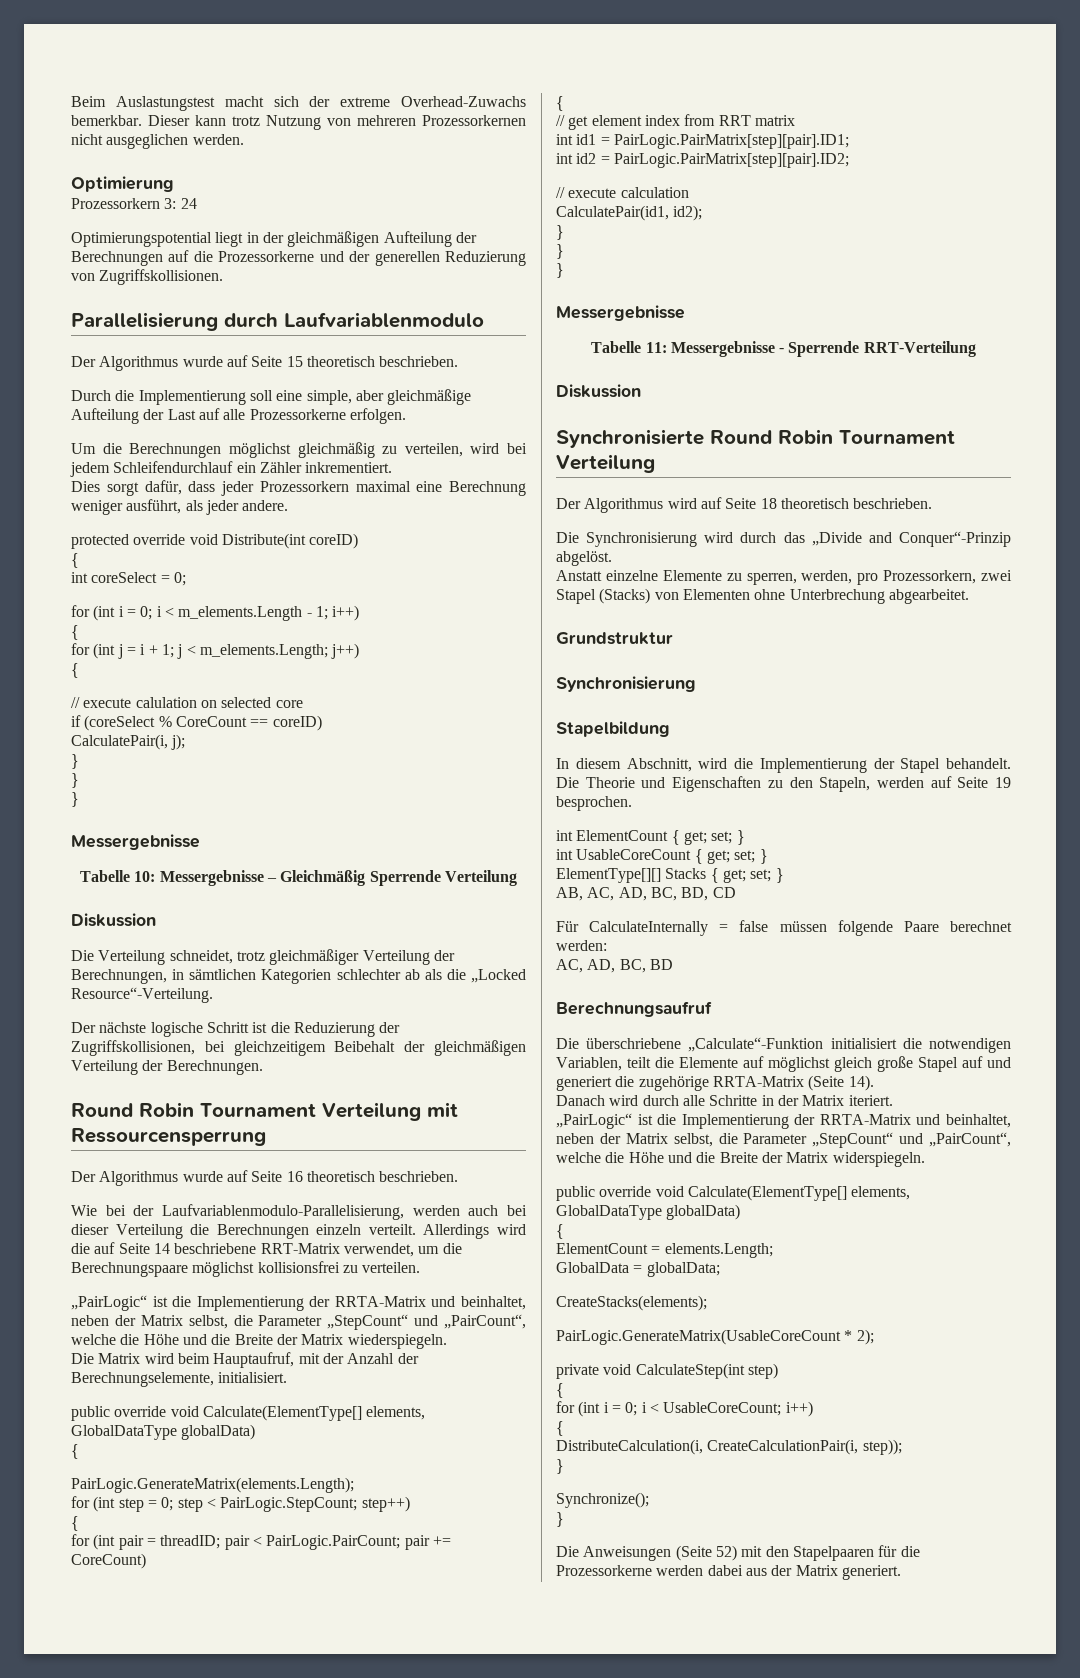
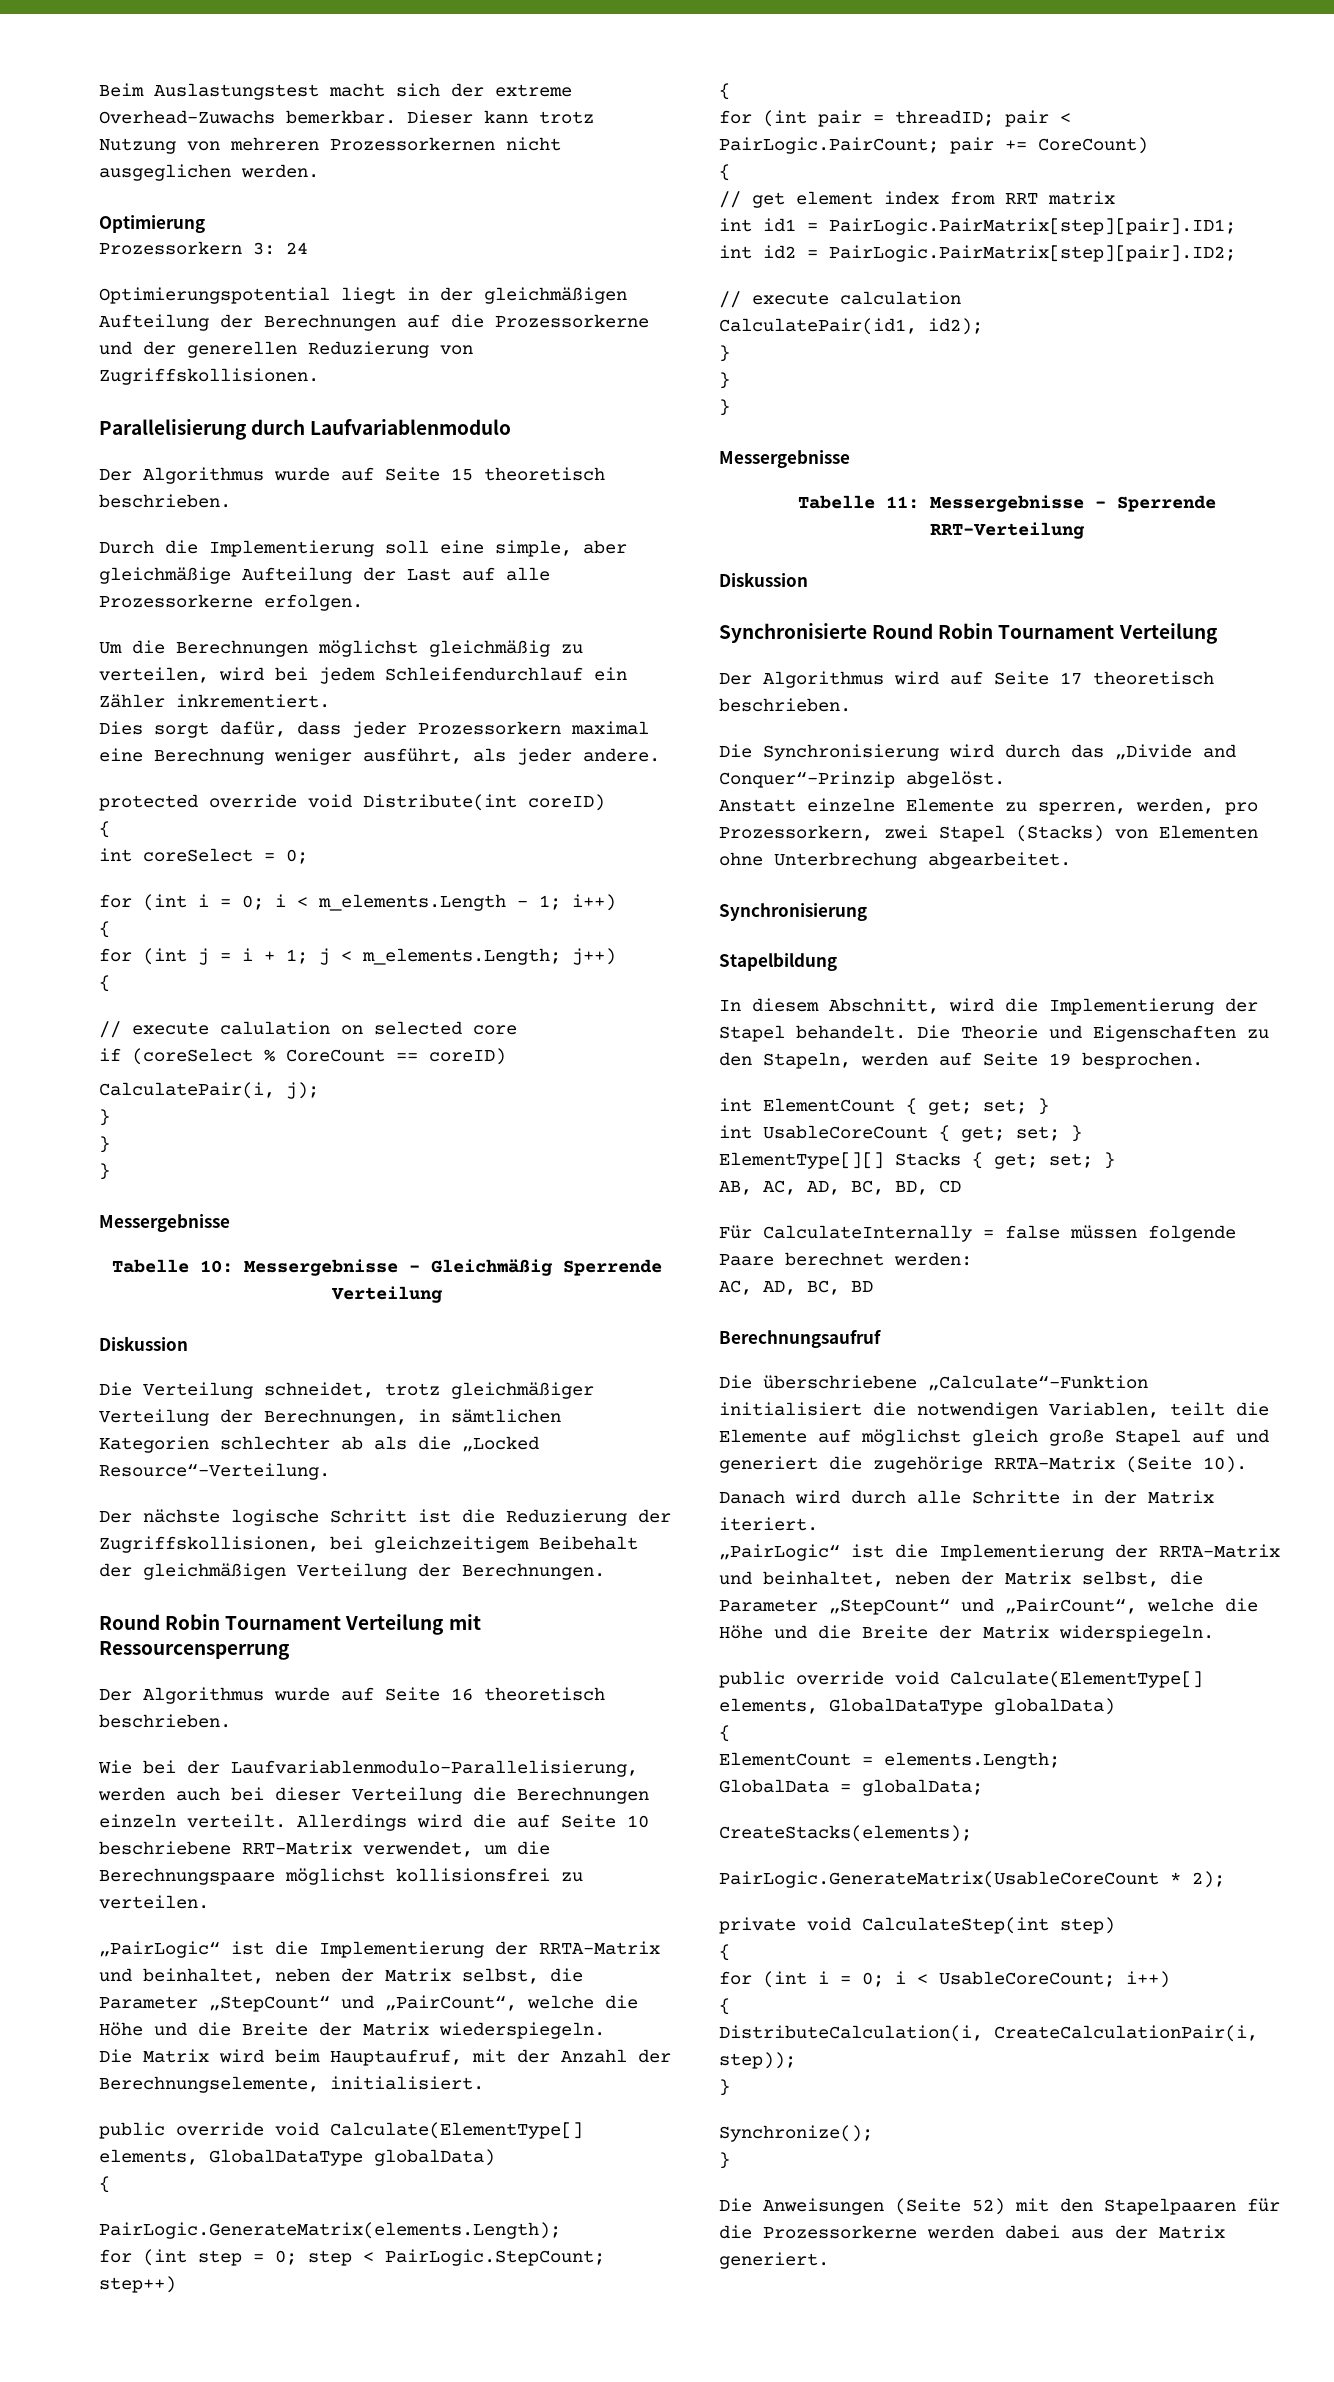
[153,1243,170,1254] 14 -> [627,1815,649,1828] 10
[760,498,777,509] 18 -> [1060,672,1082,685] 17
[556,632,673,645] // Grundstruktur -> (1071, 860) none
[848,1075,874,1091] 14). -> [1203,1456,1247,1473] 10).

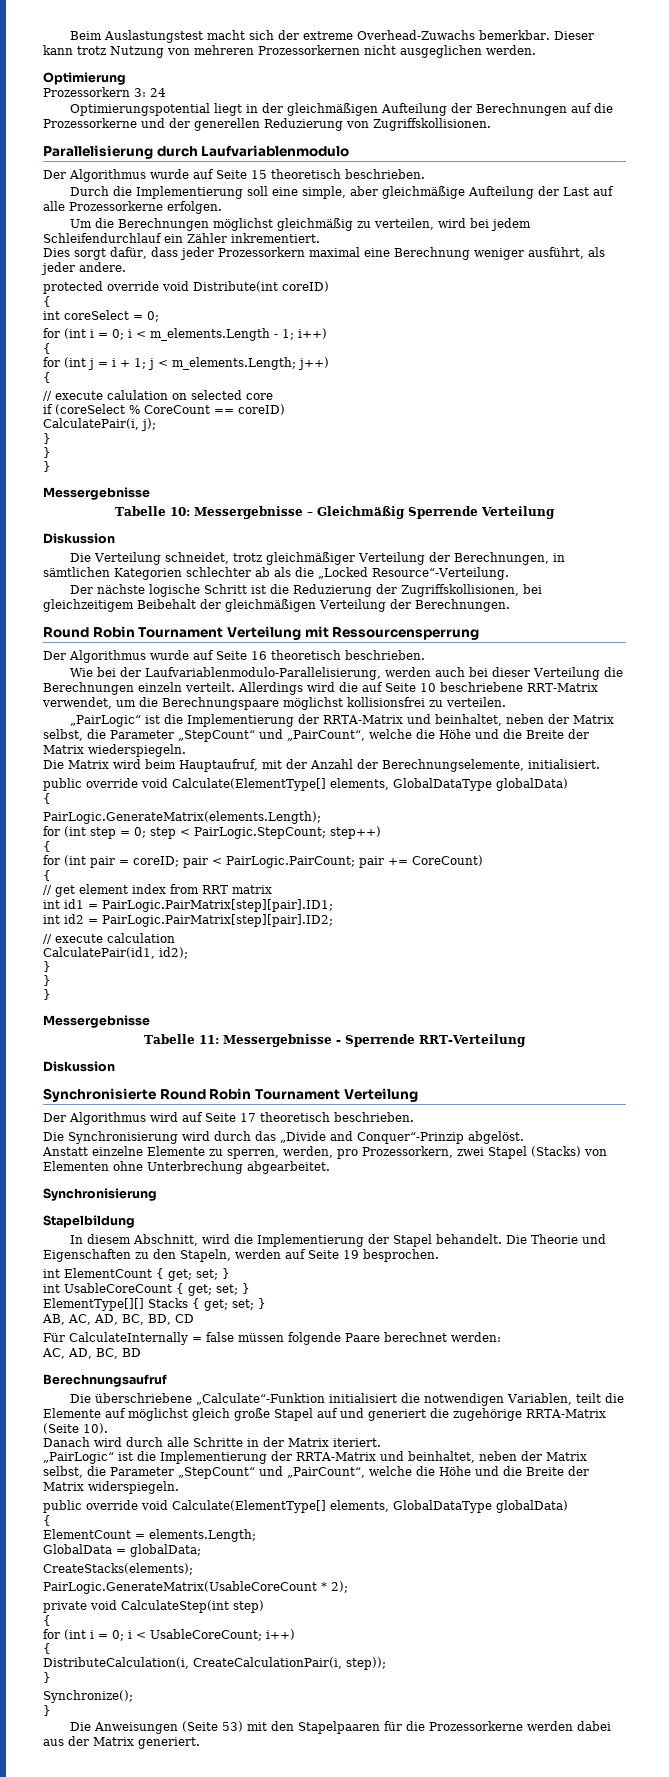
[895,110,994,126] threadID; -> [133,856,179,867] coreID;
[972,2198,1005,2215] 52) -> [221,1721,243,1732] 53)

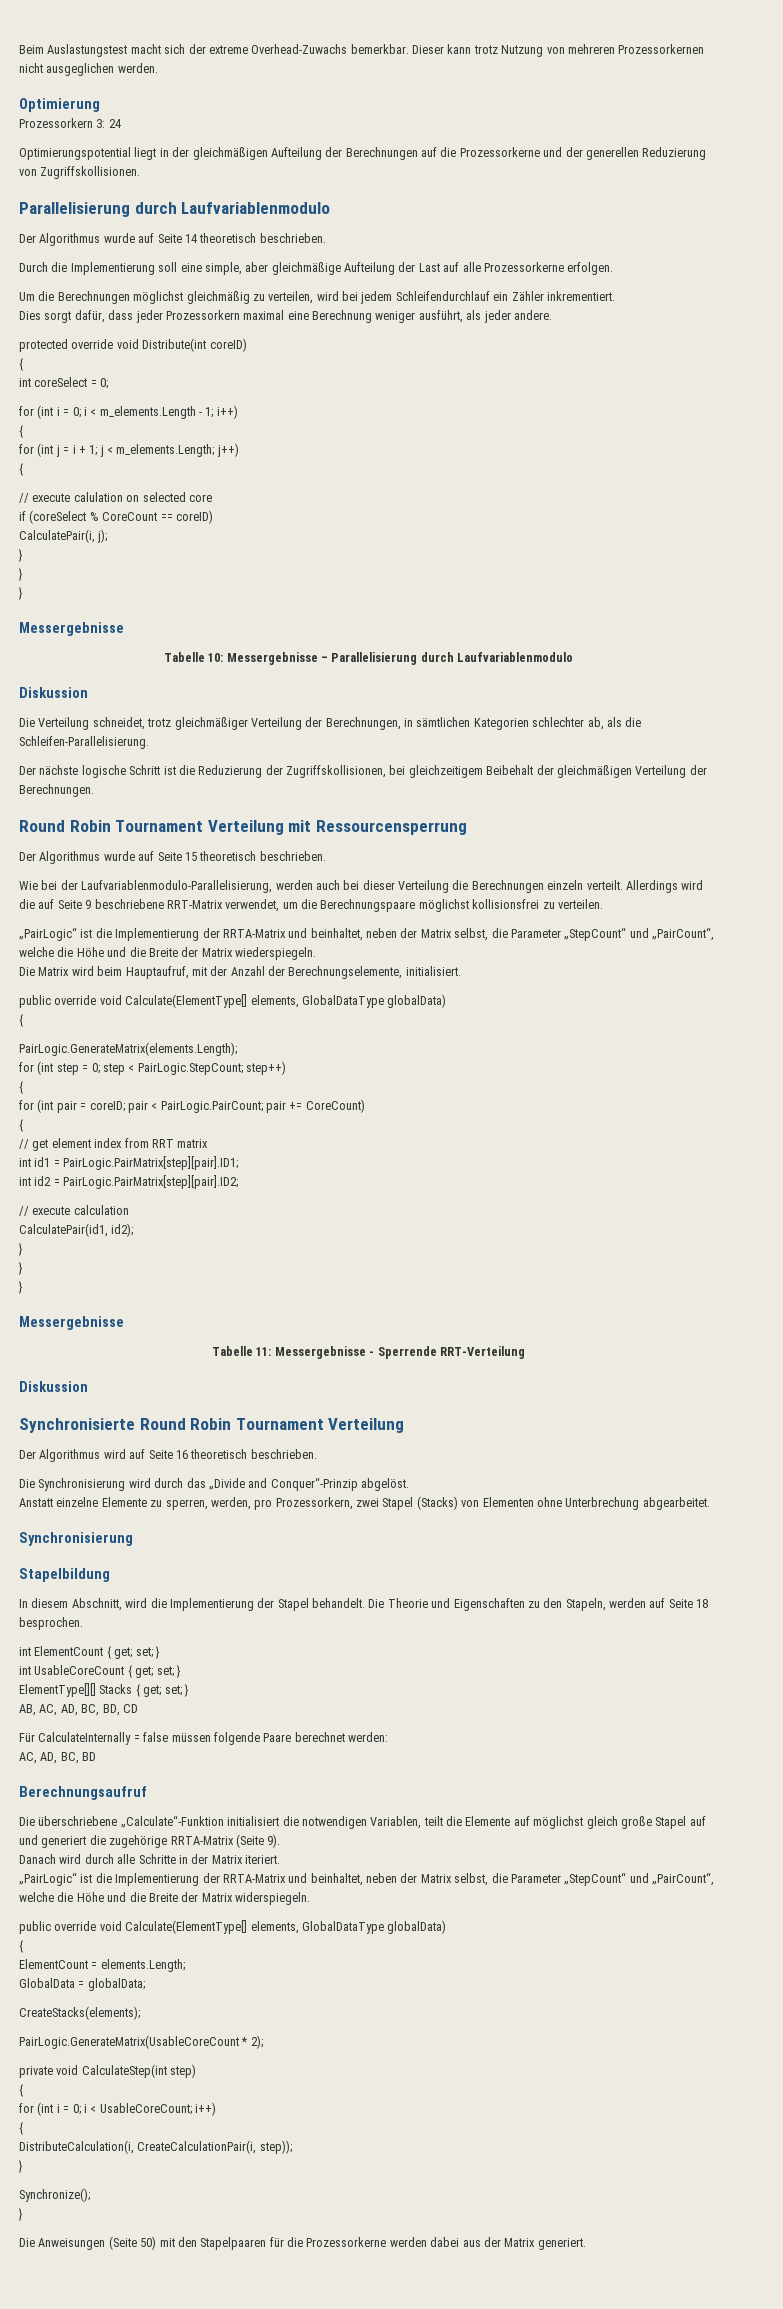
[251,170,267,179] 15 -> [184,234,197,243] 14
[316,506,556,519] Gleichmäßig Sperrende Verteilung -> [331,652,574,665] Parallelisierung durch Laufvariablenmodulo
[255,567,270,577] ab -> [587,717,604,730] ab,
[318,567,509,580] „Locked Resource“-Verteilung. -> [19,736,149,749] Schleifen-Parallelisierung.
[251,651,267,660] 16 -> [184,852,197,861] 15
[420,683,436,692] 10 -> [85,900,92,909] 9
[240,1113,256,1122] 17 -> [175,1450,188,1459] 16
[343,1250,359,1259] 19 -> [696,1599,709,1608] 18
[83,1423,108,1434] 10). -> [267,1834,281,1848] 9).
[221,1721,243,1732] 53) -> [140,2236,157,2250] 50)

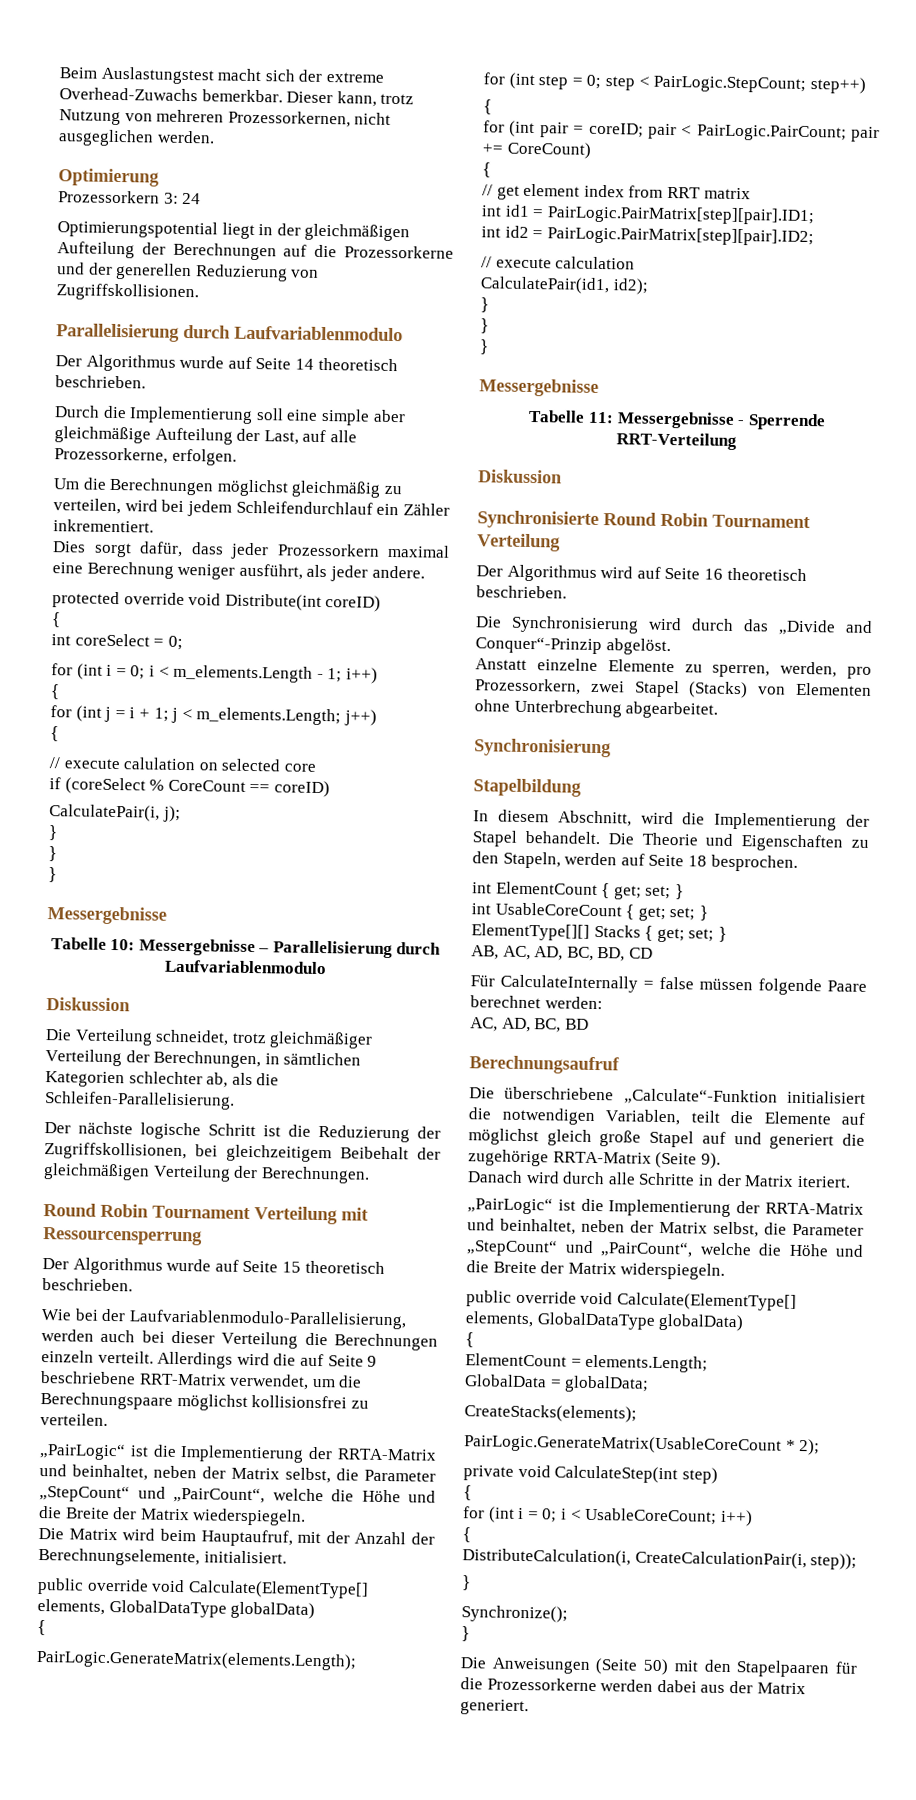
[447,44,472,54] kann -> [336,91,377,107] kann,
[618,44,705,54] Prozessorkernen -> [227,110,351,128] Prozessorkernen,
[204,262,242,275] simple, -> [320,408,370,426] simple
[418,263,440,272] Last -> [263,430,299,445] Last,
[483,262,564,272] Prozessorkerne -> [54,447,168,464] Prozessorkerne,

